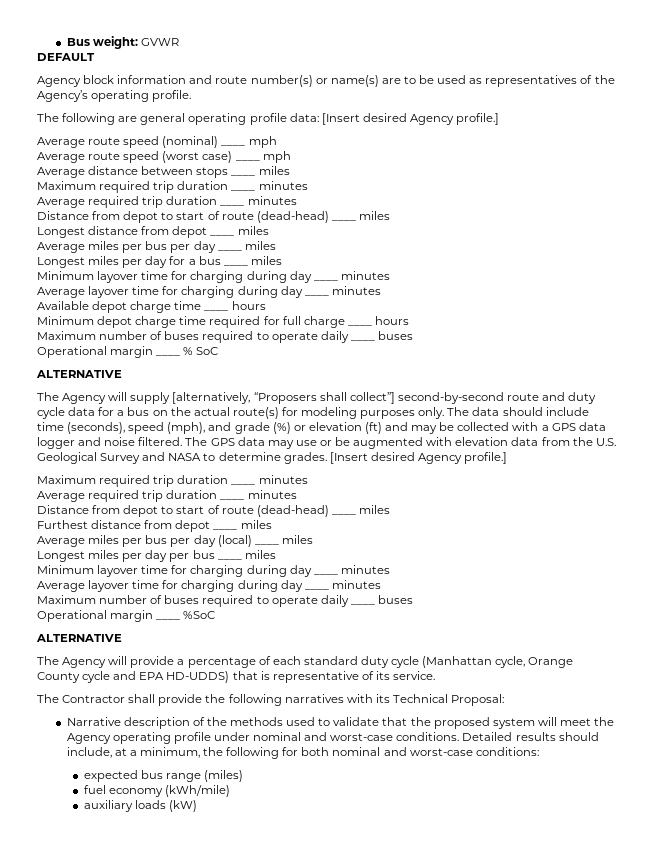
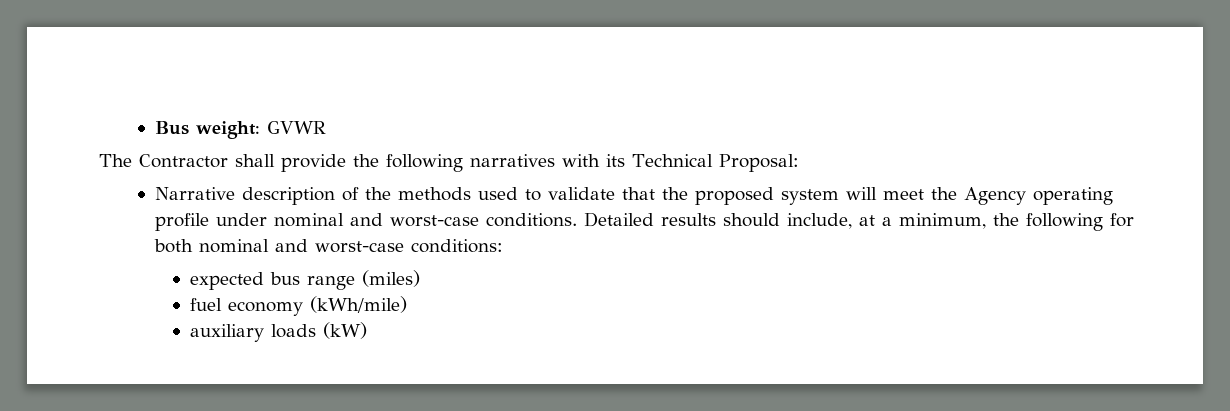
[37,53,95,61] [37,75,615,87] [37,90,192,102] [37,113,500,125] [37,136,277,148] [37,151,291,163] [37,166,256,178] [258,166,290,175] [37,181,229,193] [231,190,256,191] [258,181,308,190] [37,196,218,208] [220,205,245,206] [247,196,297,205] [37,211,356,223] [358,211,390,220] [37,226,235,238] [237,226,269,235] [37,241,242,253] [244,241,276,250] [37,256,221,268] [223,265,248,266] [250,256,282,265] [37,271,338,283] [340,271,390,280] [37,286,329,298] [331,286,381,295] [37,301,202,313] [204,310,229,311] [231,301,266,310] [37,316,372,328] [374,316,409,325] [37,331,375,343] [377,331,413,340] [37,346,181,358] [183,347,219,355] [36,370,122,378] [37,392,597,404] [37,407,589,419] [37,422,606,434] [37,437,616,449] [37,452,508,464] [37,475,229,487] [231,484,256,485] [258,475,308,484] [37,490,218,502] [220,499,245,500] [247,490,297,499] [37,505,356,517] [358,505,390,514] [37,520,238,532] [240,520,272,529] [37,535,279,547] [281,535,313,544] [37,550,215,562] [217,559,242,560] [244,550,276,559] [37,565,338,577] [340,565,390,574] [37,580,329,592] [331,580,381,589] [37,595,375,607] [377,595,413,604] [37,610,181,622] [183,611,216,619] [36,634,122,642] [37,656,574,668] [37,671,436,683] // DEFAULT // Agency block information and route number(s) or name(s) are to be used as representatives of the Agency’s operating profile. // The following are general operating profile data: [Insert desired Agency profile.] // Average route speed (nominal) ____ mph // Average route speed (worst case) ____ mph // Average distance between stops ____ miles // Maximum required trip duration ____ minutes // Average required trip duration ____ minutes // Distance from depot to start of route (dead-head) ____ miles // Longest distance from depot ____ miles // Average miles per bus per day ____ miles // Longest miles per day for a bus ____ miles // Minimum layover time for charging during day ____ minutes // Average layover time for charging during day ____ minutes // Available depot charge time ____ hours // Minimum depot charge time required for full charge ____ hours // Maximum number of buses required to operate daily ____ buses // Operational margin ____ % SoC // ALTERNATIVE // The Agency will supply [alternatively, “Proposers shall collect”] second-by-second route and duty cycle data for a bus on the actual route(s) for modeling purposes only. The data should include time (seconds), speed (mph), and grade (%) or elevation (ft) and may be collected with a GPS data logger and noise filtered. The GPS data may use or be augmented with elevation data from the U.S. Geological Survey and NASA to determine grades. [Insert desired Agency profile.] // Maximum required trip duration ____ minutes // Average required trip duration ____ minutes // Distance from depot to start of route (dead-head) ____ miles // Furthest distance from depot ____ miles // Average miles per bus per day (local) ____ miles // Longest miles per day per bus ____ miles // Minimum layover time for charging during day ____ minutes // Average layover time for charging during day ____ minutes // Maximum number of buses required to operate daily ____ buses // Operational margin ____ %SoC // ALTERNATIVE // The Agency will provide a percentage of each standard duty cycle (Manhattan cycle, Orange County cycle and EPA HD-UDDS) that is representative of its service. -> (327, 127) none

